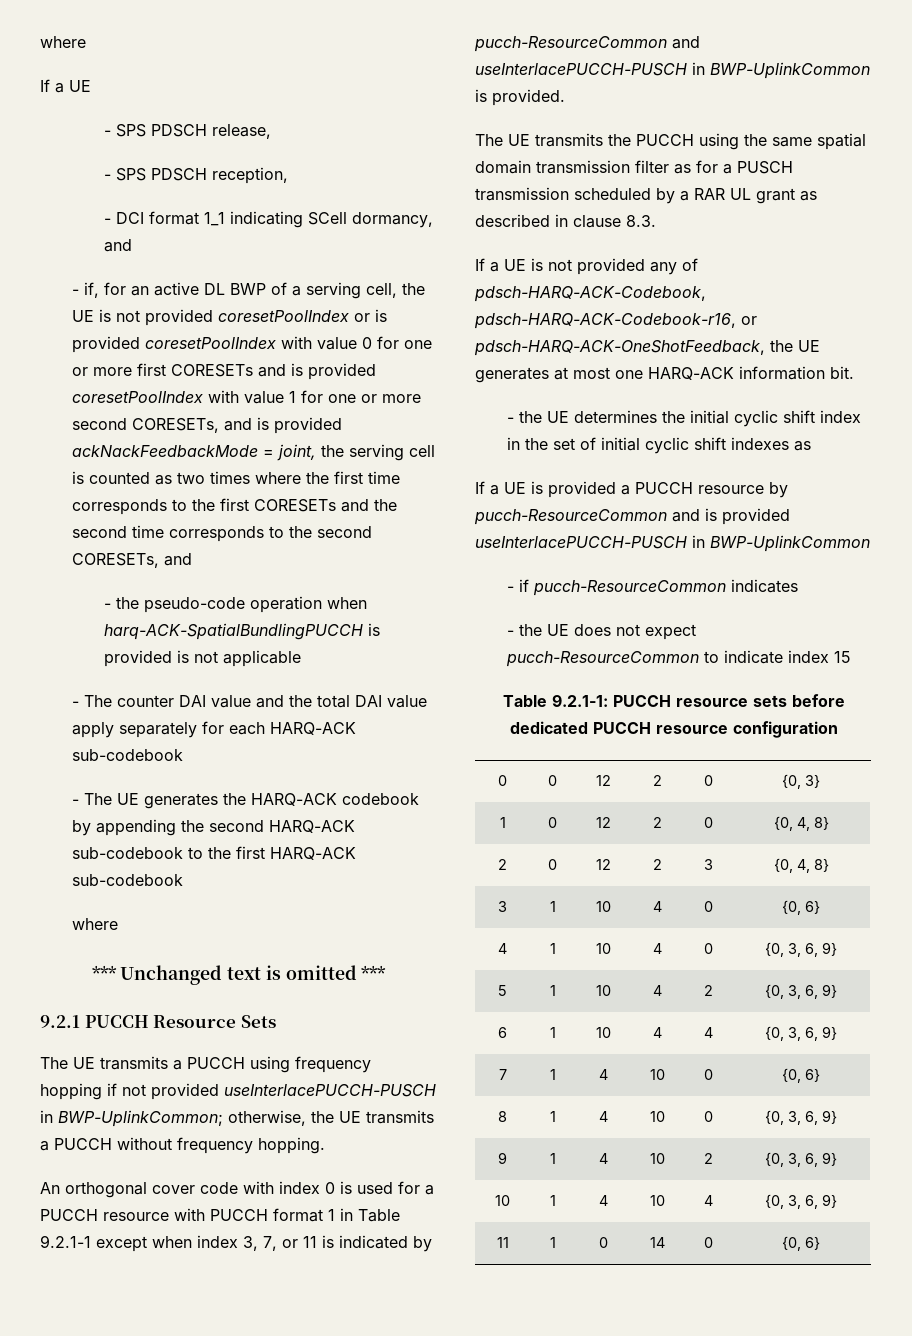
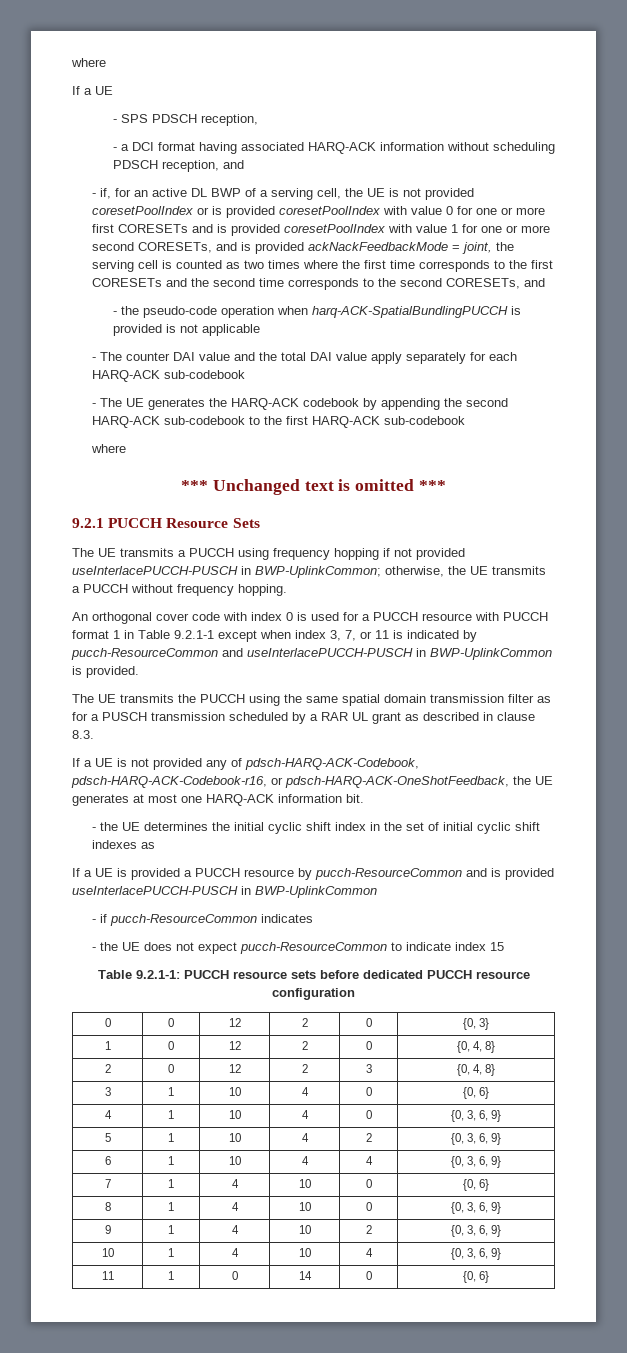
[103,124,271,139] // - SPS PDSCH release, -> (113, 90) none
(111, 221) none -> [120,144,129,151] a
[203,211,433,228] 1_1 indicating SCell dormancy, -> [198,142,555,154] [112,160,219,172] having associated HARQ-ACK information without scheduling PDSCH reception,

